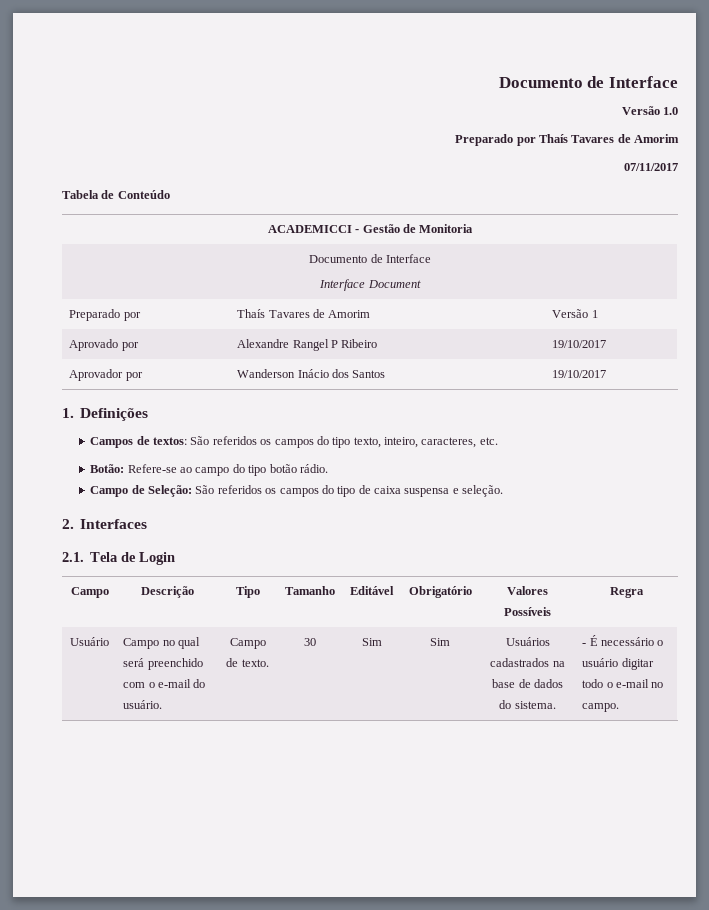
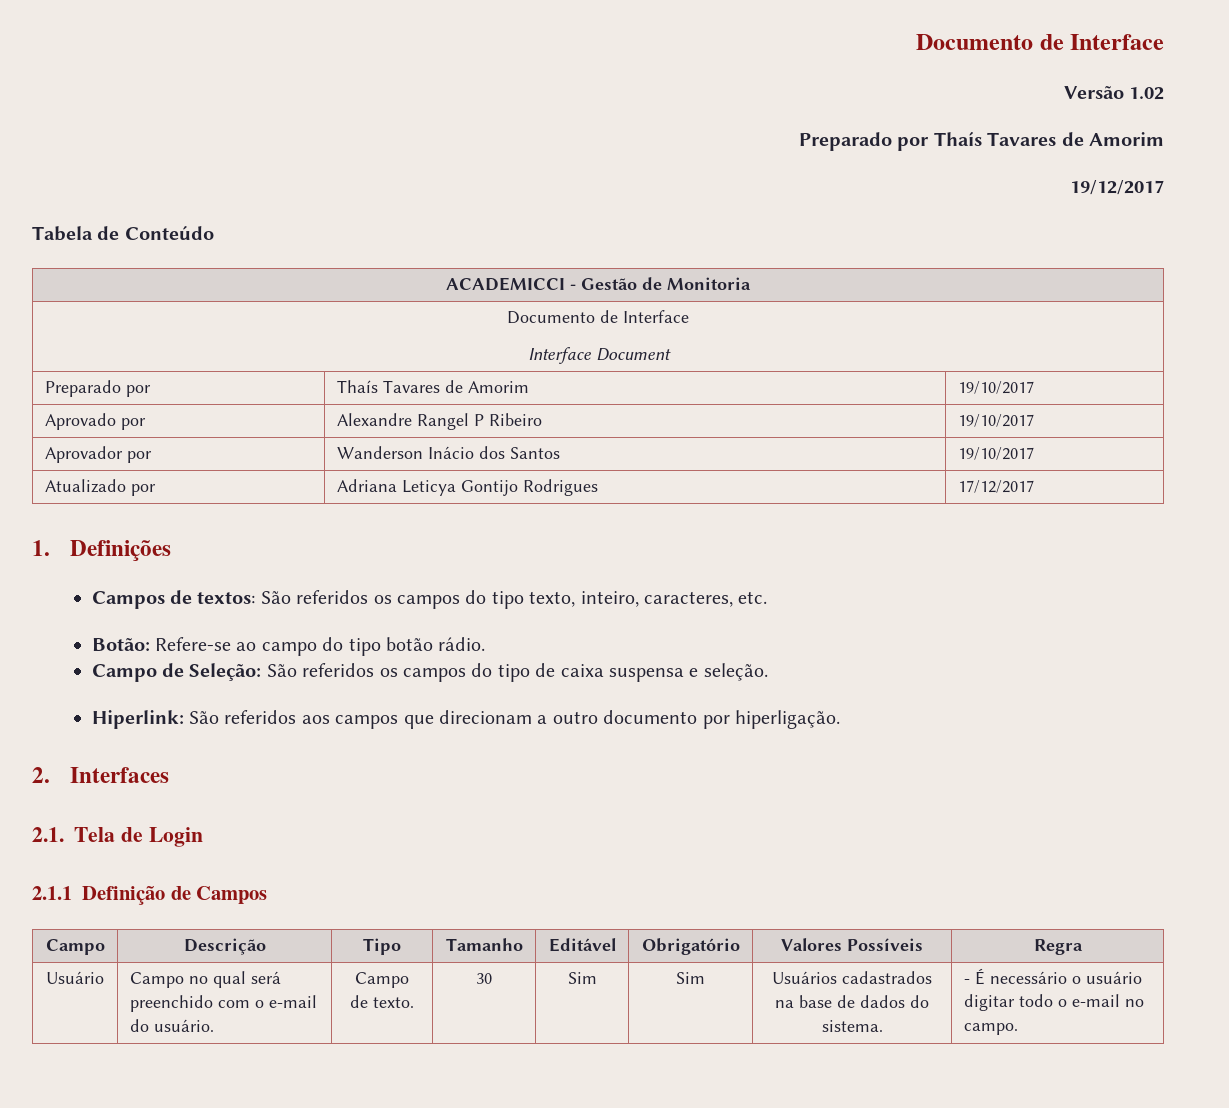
[663,107,678,115] 1.0 -> [1129,87,1164,100] 1.02
[624,163,678,171] 07/11/2017 -> [1070,180,1164,195] 19/12/2017
[552,309,598,318] Versão 1 -> [957,381,1034,394] 19/10/2017
(607, 374) none -> [44,479,156,496] [336,479,598,496] [957,480,1034,493] // Atualizado por | Adriana Leticya Gontijo Rodrigues | 17/12/2017
(504, 491) none -> [91,710,840,729] // Hiperlink: São referidos aos campos que direcionam a outro documento por hiperligação.
(176, 558) none -> [32,886,268,905] // 2.1.1 Definição de Campos

